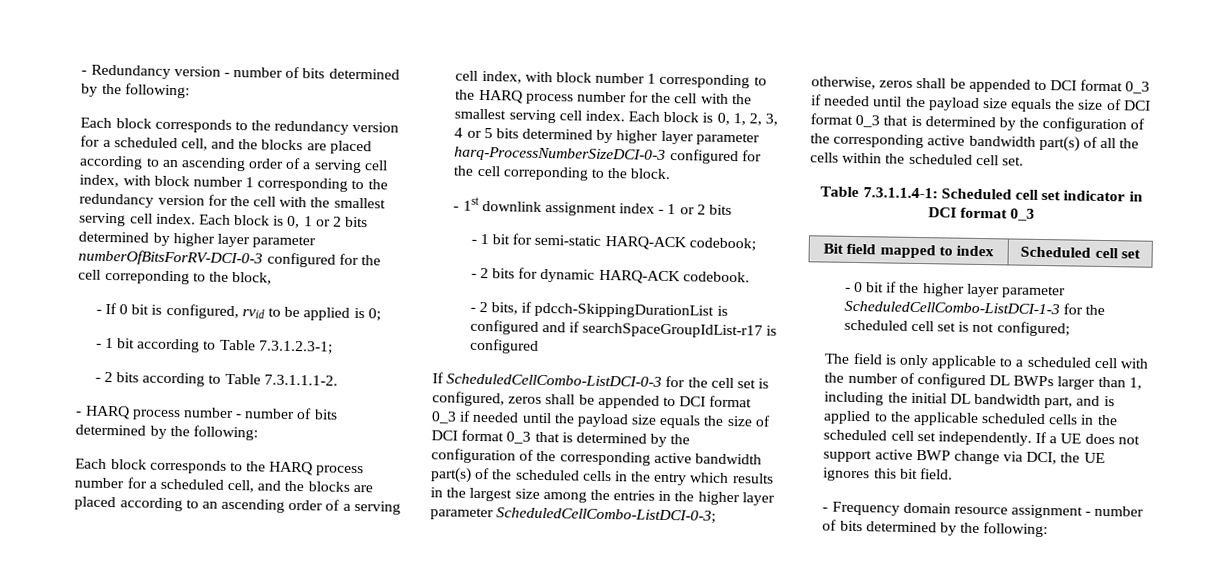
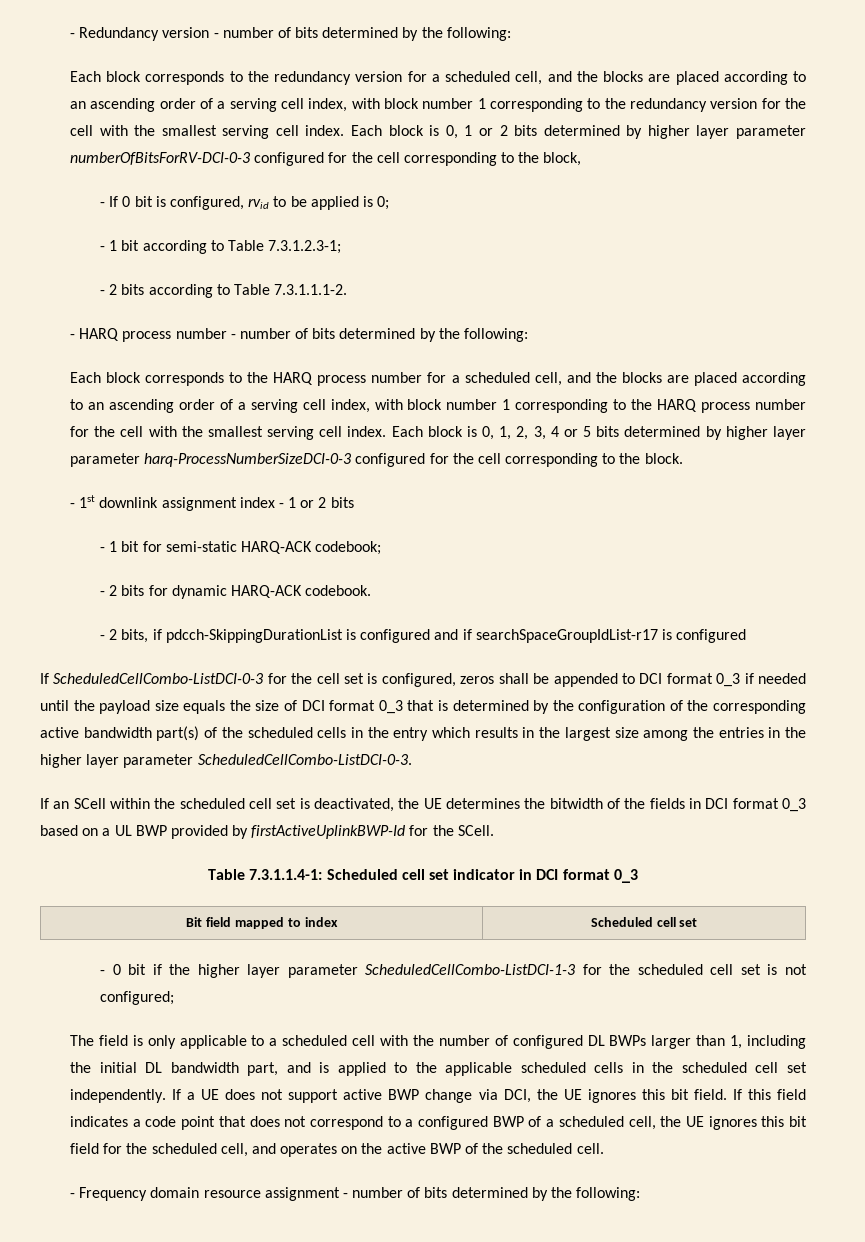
[104,269,190,285] correponding -> [403,152,497,166] corresponding
[502,166,589,181] correponding -> [505,453,599,467] corresponding
[496,507,717,524] [811,76,1151,94] [811,94,1151,113] [810,113,1146,133] [810,133,1140,152] [810,152,1024,166] ScheduledCellCombo-ListDCI-0-3; otherwise, zeros shall be appended to DCI format 0_3 if needed until the payload size equals the size of DCI format 0_3 that is determined by the configuration of the corresponding active bandwidth part(s) of all the cells within the scheduled cell set. -> [197,754,412,765] [40,798,807,812] [40,825,494,839] ScheduledCellCombo-ListDCI-0-3. // If an SCell within the scheduled cell set is deactivated, the UE determines the bitwidth of the fields in DCI format 0_3 based on a UL BWP provided by firstActiveUplinkBWP-Id for the SCell.
(953, 474) none -> [732,1089,807,1100] [70,1116,808,1130] [70,1143,604,1157] If this field indicates a code point that does not correspond to a configured BWP of a scheduled cell, the UE ignores this bit field for the scheduled cell, and operates on the active BWP of the scheduled cell.

